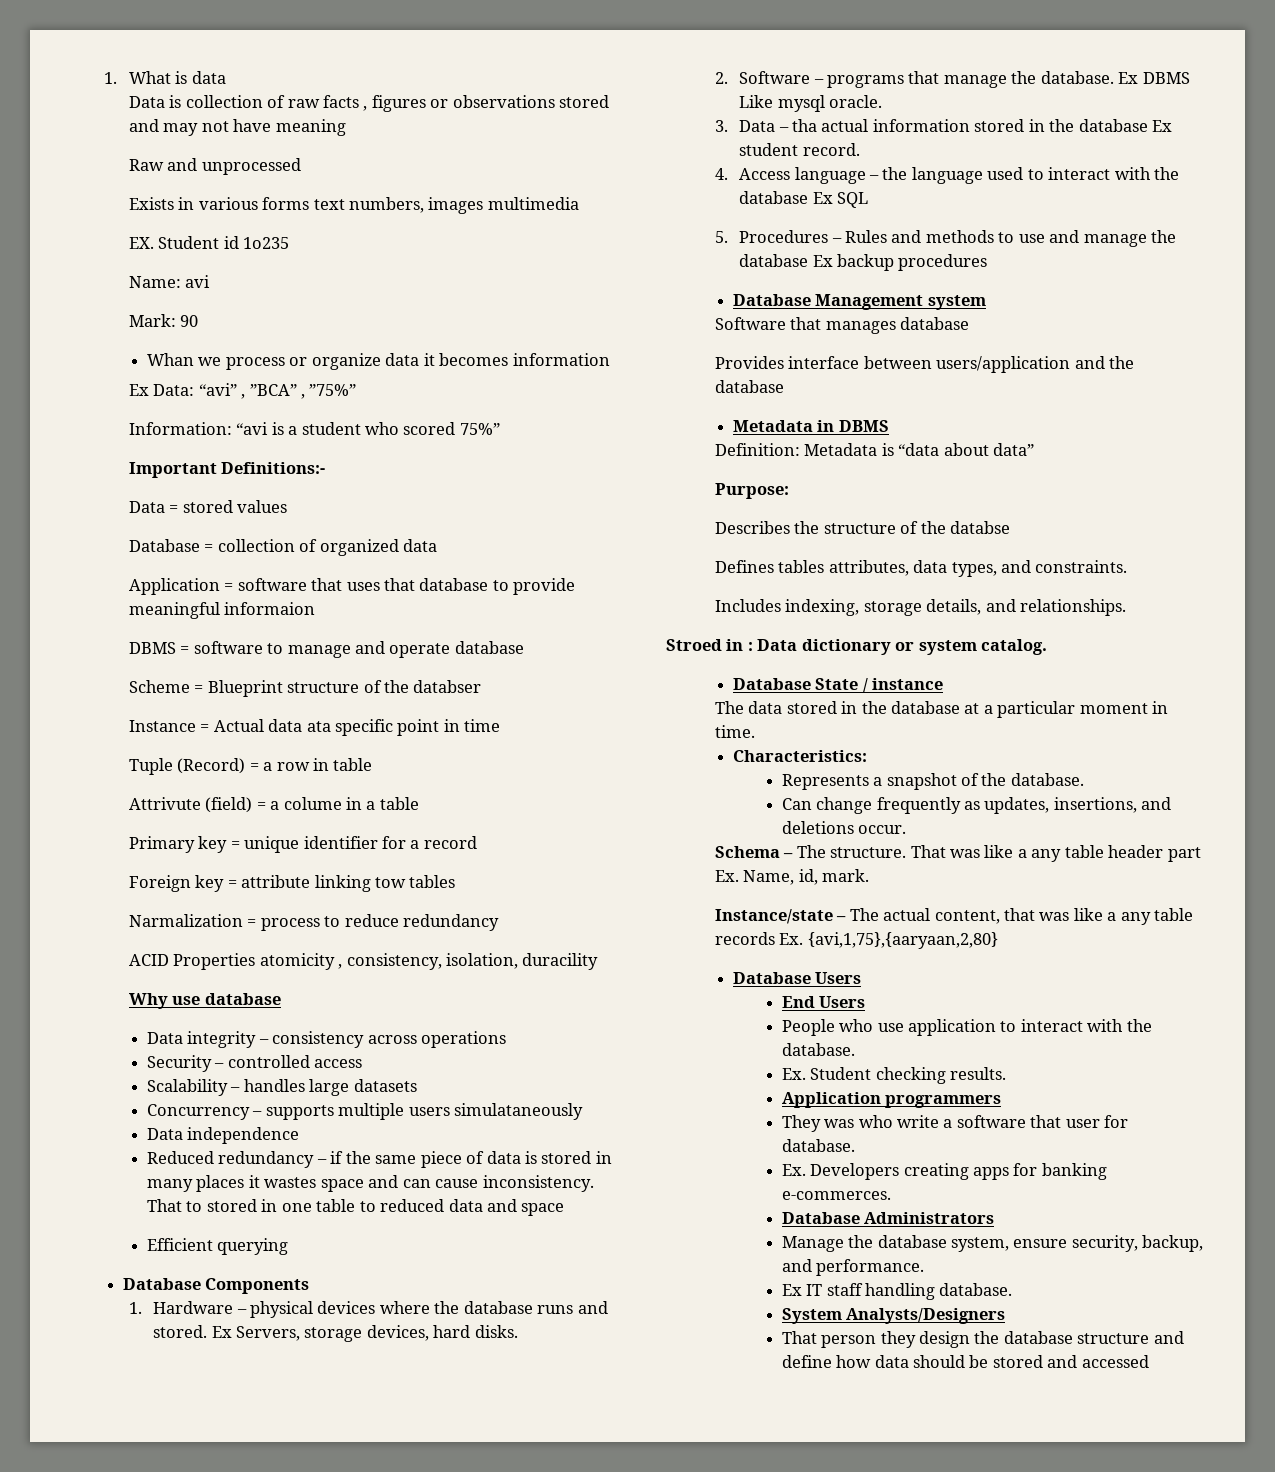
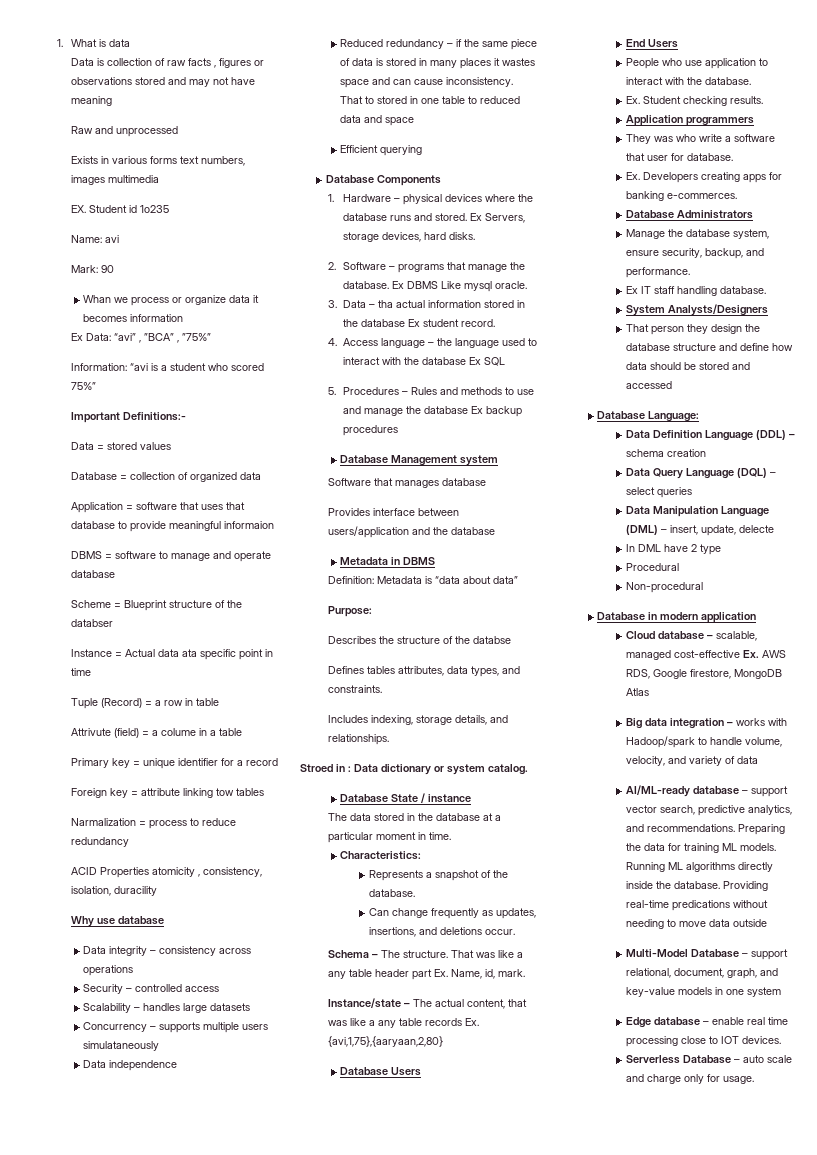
(1149, 1361) none -> [597,411,700,422] [625,430,795,441] [625,449,706,457] [625,468,776,479] [625,487,692,498] [625,506,769,517] [625,525,774,536] [625,544,721,555] [625,563,679,571] [625,582,703,593] [597,612,757,623] [625,631,757,641] [625,650,786,660] [625,669,782,679] [625,688,649,696] [625,718,787,729] [625,736,782,748] [625,756,758,766] [625,785,788,797] [625,805,792,816] [625,824,785,835] [625,843,776,853] [625,862,773,872] [625,881,768,891] [625,900,768,911] [625,919,767,929] [625,949,788,960] [625,968,778,979] [625,987,781,997] [625,1017,788,1028] [625,1036,781,1047] [625,1055,792,1064] [625,1074,754,1084] // Database Language: // Data Definition Language (DDL) – schema creation // Data Query Language (DQL) – select queries // Data Manipulation Language (DML) – insert, update, delecte // In DML have 2 type // Procedural // Non-procedural // Database in modern application // Cloud database – scalable, managed cost-effective Ex. AWS RDS, Google firestore, MongoDB Atlas // Big data integration – works with Hadoop/spark to handle volume, velocity, and variety of data // AI/ML-ready database – support vector search, predictive analytics, and recommendations. Preparing the data for training ML models. Running ML algorithms directly inside the database. Providing real-time predications without needing to move data outside // Multi-Model Database – support relational, document, graph, and key-value models in one system // Edge database – enable real time processing close to IOT devices. // Serverless Database – auto scale and charge only for usage.

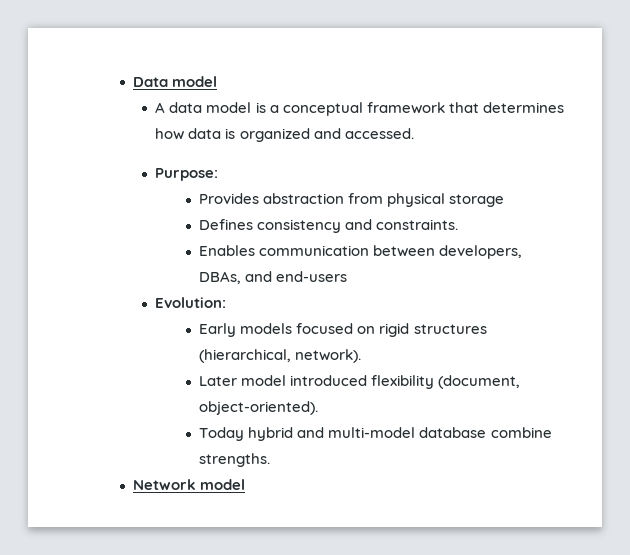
[57,39,131,47] [71,58,265,68] [71,77,256,87] [71,96,113,106] [71,126,179,137] [71,156,246,166] [71,175,160,185] [71,205,170,213] [71,235,120,243] [71,265,115,273] [83,295,260,306] [83,314,184,322] [71,333,212,343] [71,363,265,371] [71,382,97,390] [71,412,187,423] [71,442,172,450] [71,472,262,482] [71,502,246,513] [71,521,275,532] [71,551,272,562] [71,570,116,578] [71,600,243,611] [71,619,114,627] [71,649,274,660] [71,668,92,676] [71,698,220,709] [71,728,243,738] [71,758,279,769] [71,788,265,798] [71,818,237,829] [71,837,130,847] [71,867,263,878] [71,886,158,896] [71,916,165,927] [83,946,252,956] [83,965,134,976] [83,984,220,994] [83,1003,251,1013] [83,1022,269,1033] [83,1041,160,1051] [83,1060,178,1071] [340,39,538,50] [340,58,536,69] [340,77,514,88] [340,96,521,104] [340,115,415,126] [340,145,423,156] [326,175,442,186] [328,194,533,205] [342,213,525,223] [342,232,475,242] [328,262,525,273] [342,281,527,292] [328,300,525,308] [342,319,495,327] [328,338,537,348] [342,357,505,366] [328,387,534,395] [342,406,522,417] [342,425,398,436] [340,455,499,466] [328,478,487,488] [328,508,460,516] [328,526,496,538] [340,557,436,565] [328,576,519,584] [328,606,373,617] [328,636,512,644] [328,666,521,677] [328,685,383,693] [328,715,509,725] [328,734,390,745] [300,764,528,775] [340,793,472,803] [328,813,502,821] [328,832,452,843] [340,851,422,860] [368,870,508,881] [368,889,415,897] [368,908,536,919] [368,927,515,937] [328,950,524,958] [328,969,526,980] [328,998,528,1009] [328,1018,480,1028] [328,1036,444,1047] [340,1067,422,1076] [625,39,678,48] [625,58,768,69] [625,77,751,85] [625,96,763,106] [625,115,754,126] [625,134,775,144] [625,153,733,161] [625,172,782,183] [625,191,737,201] [625,210,753,219] [625,229,769,239] [625,248,764,259] [625,267,690,278] [625,286,766,296] [625,304,768,316] [625,324,760,335] [625,343,793,351] [625,362,750,370] [625,381,672,389] [597,411,700,422] [625,430,795,441] [625,449,706,457] [625,468,776,479] [625,487,692,498] [625,506,769,517] [625,525,774,536] [625,544,721,555] [625,563,679,571] [625,582,703,593] [597,612,757,623] [625,631,757,641] [625,650,786,660] [625,669,782,679] [625,688,649,696] [625,718,787,729] [625,736,782,748] [625,756,758,766] [625,785,788,797] [625,805,792,816] [625,824,785,835] [625,843,776,853] [625,862,773,872] [625,881,768,891] [625,900,768,911] [625,919,767,929] [625,949,788,960] [625,968,778,979] [625,987,781,997] [625,1017,788,1028] [625,1036,781,1047] [625,1055,792,1064] [625,1074,754,1084] 1. What is data // Data is collection of raw facts , figures or observations stored and may not have meaning // Raw and unprocessed // Exists in various forms text numbers, images multimedia // EX. Student id 1o235 // Name: avi // Mark: 90 // Whan we process or organize data it becomes information // Ex Data: “avi” , ”BCA” , ”75%” // Information: “avi is a student who scored 75%” // Important Definitions:- // Data = stored values // Database = collection of organized data // Application = software that uses that database to provide meaningful informaion // DBMS = software to manage and operate database // Scheme = Blueprint structure of the databser // Instance = Actual data ata specific point in time // Tuple (Record) = a row in table // Attrivute (field) = a colume in a table // Primary key = unique identifier for a record // Foreign key = attribute linking tow tables // Narmalization = process to reduce redundancy // ACID Properties atomicity , consistency, isolation, duracility // Why use database // Data integrity – consistency across operations // Security – controlled access // Scalability – handles large datasets // Concurrency – supports multiple users simulataneously // Data independence // Reduced redundancy – if the same piece of data is stored in many places it wastes space and can cause inconsistency. That to stored in one table to reduced data and space // Efficient querying // Database Components // 1. Hardware – physical devices where the database runs and stored. Ex Servers, storage devices, hard disks. // 2. Software – programs that manage the database. Ex DBMS Like mysql oracle. // 3. Data – tha actual information stored in the database Ex student record. // 4. Access language – the language used to interact with the database Ex SQL // 5. Procedures – Rules and methods to use and manage the database Ex backup procedures // Database Management system // Software that manages database // Provides interface between users/application and the database // Metadata in DBMS // Definition: Metadata is “data about data” // Purpose: // Describes the structure of the databse // Defines tables attributes, data types, and constraints. // Includes indexing, storage details, and relationships. // Stroed in : Data dictionary or system catalog. // Database State / instance // The data stored in the database at a particular moment in time. // Characteristics: // Represents a snapshot of the database. // Can change frequently as updates, insertions, and deletions occur. // Schema – The structure. That was like a any table header part Ex. Name, id, mark. // Instance/state – The actual content, that was like a any table records Ex. {avi,1,75},{aaryaan,2,80} // Database Users // End Users // People who use application to interact with the database. // Ex. Student checking results. // Application programmers // They was who write a software that user for database. // Ex. Developers creating apps for banking e-commerces. // Database Administrators // Manage the database system, ensure security, backup, and performance. // Ex IT staff handling database. // System Analysts/Designers // That person they design the database structure and define how data should be stored and accessed // Database Language: // Data Definition Language (DDL) – schema creation // Data Query Language (DQL) – select queries // Data Manipulation Language (DML) – insert, update, delecte // In DML have 2 type // Procedural // Non-procedural // Database in modern application // Cloud database – scalable, managed cost-effective Ex. AWS RDS, Google firestore, MongoDB Atlas // Big data integration – works with Hadoop/spark to handle volume, velocity, and variety of data // AI/ML-ready database – support vector search, predictive analytics, and recommendations. Preparing the data for training ML models. Running ML algorithms directly inside the database. Providing real-time predications without needing to move data outside // Multi-Model Database – support relational, document, graph, and key-value models in one system // Edge database – enable real time processing close to IOT devices. // Serverless Database – auto scale and charge only for usage. -> [133,76,218,87] [155,102,564,116] [155,128,414,142] [155,168,219,181] [199,193,505,207] [199,219,459,233] [199,245,523,259] [199,271,348,284] [155,297,227,308] [199,323,487,337] [199,349,362,363] [199,375,521,389] [199,401,319,415] [199,427,552,441] [199,453,271,467] [133,479,246,490] Data model // A data model is a conceptual framework that determines how data is organized and accessed. // Purpose: // Provides abstraction from physical storage // Defines consistency and constraints. // Enables communication between developers, DBAs, and end-users // Evolution: // Early models focused on rigid structures (hierarchical, network). // Later model introduced flexibility (document, object-oriented). // Today hybrid and multi-model database combine strengths. // Network model

